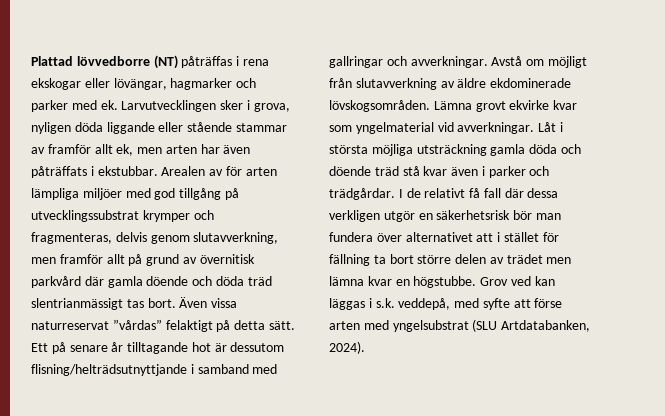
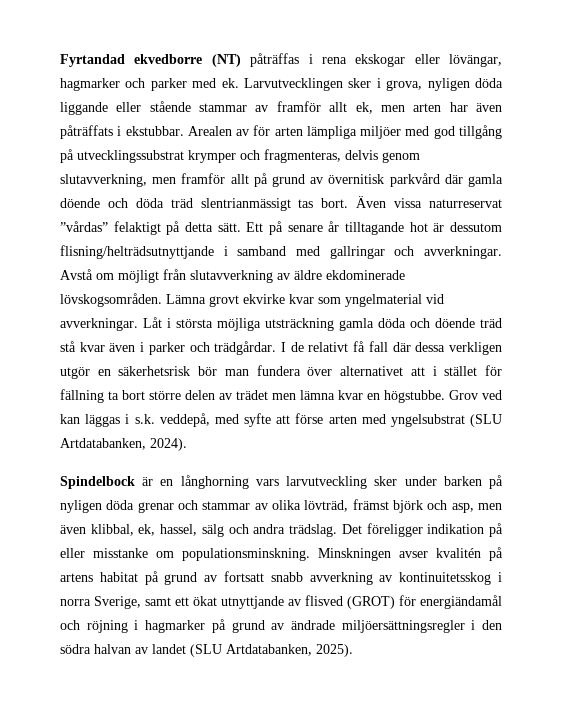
[31,56,150,66] Plattad lövvedborre -> [60,54,203,67] Fyrtandad ekvedborre
(365, 347) none -> [60,475,504,489] [60,499,502,513] [60,523,504,537] [60,547,503,561] [60,571,503,585] [60,595,502,609] [60,619,502,633] [60,644,353,657] // Spindelbock är en långhorning vars larvutveckling sker under barken på nyligen döda grenar och stammar av olika lövträd, främst björk och asp, men även klibbal, ek, hassel, sälg och andra trädslag. Det föreligger indikation på eller misstanke om populationsminskning. Minskningen avser kvalitén på artens habitat på grund av fortsatt snabb avverkning av kontinuitetsskog i norra Sverige, samt ett ökat utnyttjande av flisved (GROT) för energiändamål och röjning i hagmarker på grund av ändrade miljöersättningsregler i den södra halvan av landet (SLU Artdatabanken, 2025).

